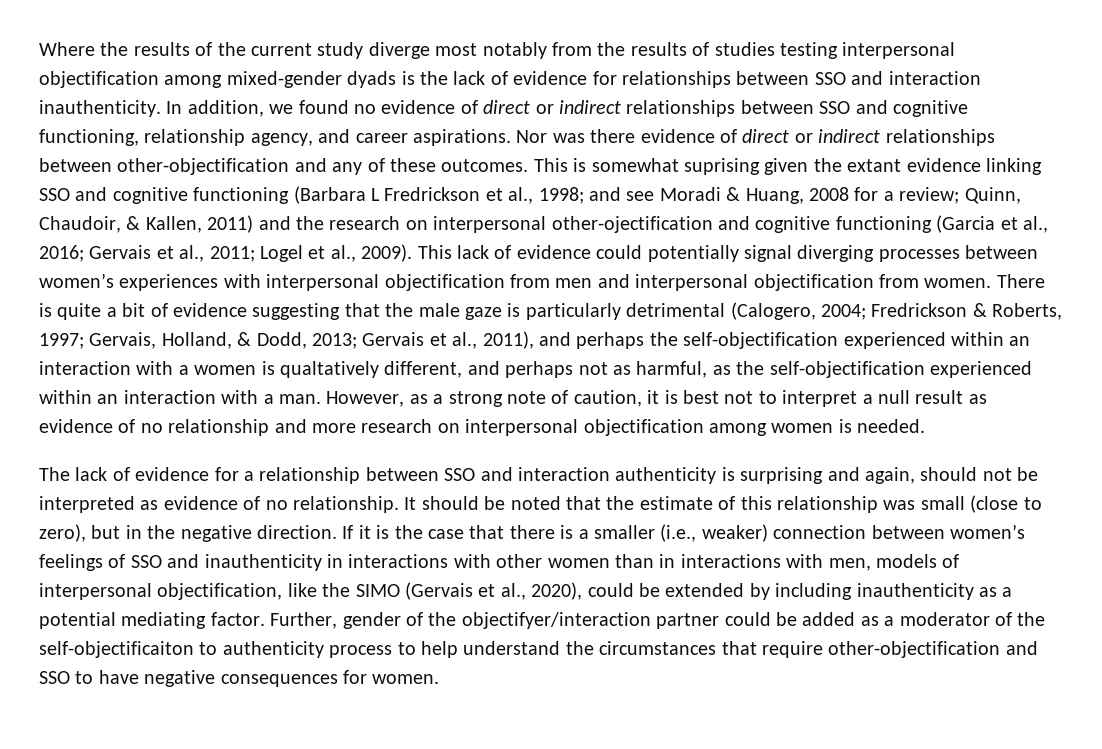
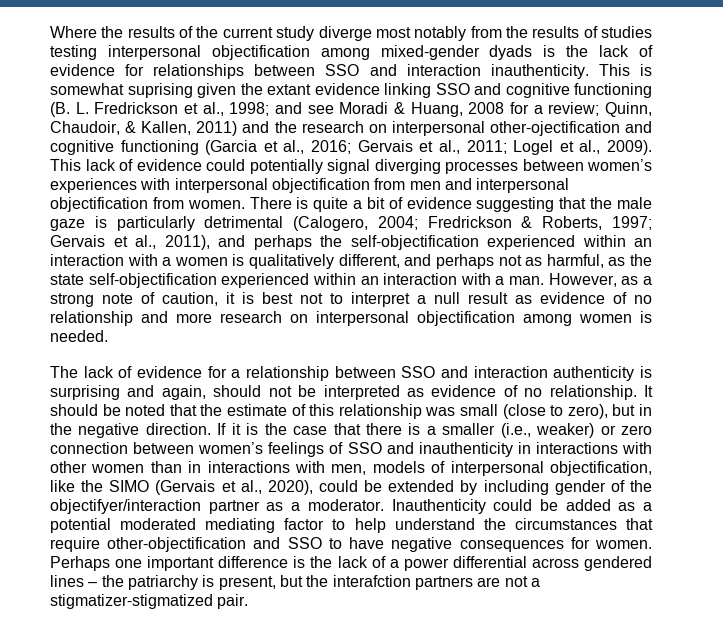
[166,100,968,117] [39,129,995,146] [39,158,529,175] In addition, we found no evidence of direct or indirect relationships between SSO and cognitive functioning, relationship agency, and career aspirations. Nor was there evidence of direct or indirect relationships between other-objectification and any of these outcomes. -> (589, 71) none
[293,186,380,204] (Barbara L -> [50,102,89,117] (B. L.
[89,332,357,349] Gervais, Holland, & Dodd, 2013; -> (652, 223) none
[280,361,379,378] qualtatively -> [249,254,335,269] qualitatively
(765, 368) none -> [50,274,84,285] state
(768, 533) none -> [600,425,652,435] or zero
[856,583,1013,600] [39,612,338,629] inauthenticity as a potential mediating factor. Further, -> (549, 487) none
(720, 621) none -> [266,499,486,514] as a moderator. Inauthenticity
[899,612,1046,626] [39,641,393,658] moderator of the self-objectificaiton to authenticity process -> [50,518,325,533] potential moderated mediating factor
(440, 679) none -> [50,556,652,571] [50,575,540,590] [50,594,249,609] Perhaps one important difference is the lack of a power differential across gendered lines – the patriarchy is present, but the interafction partners are not a stigmatizer-stigmatized pair.

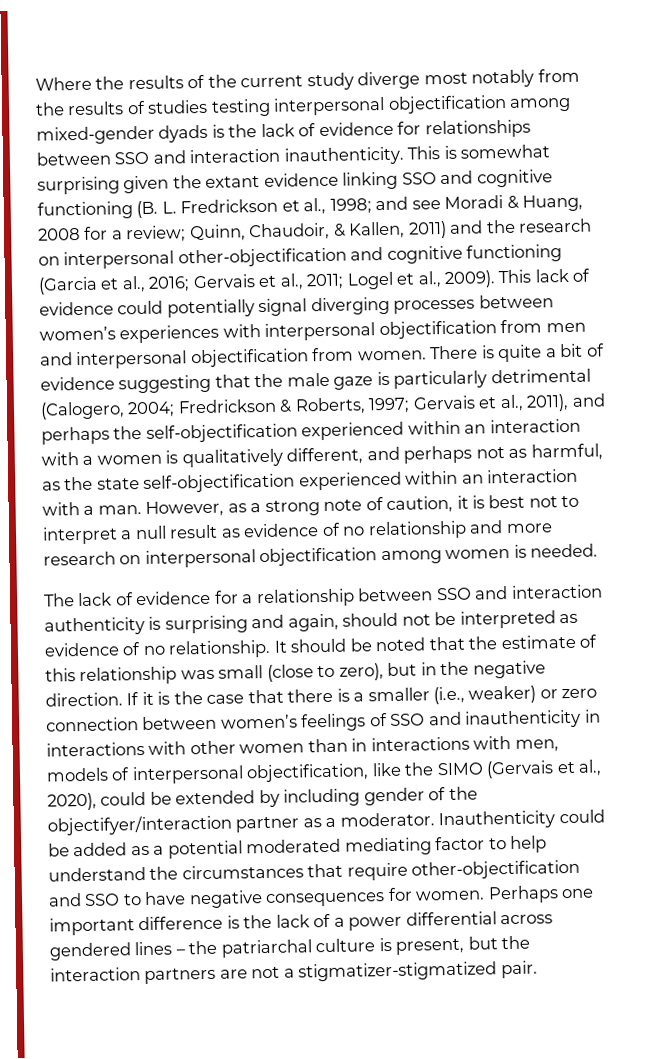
[127,83,193,98] suprising -> [37,176,120,195] surprising
[489,121,620,136] other-ojectification -> [177,247,347,268] other-objectification
[127,575,198,590] patriarchy -> [220,938,376,958] patriarchal culture
[332,575,411,587] interafction -> [50,967,141,982] interaction

